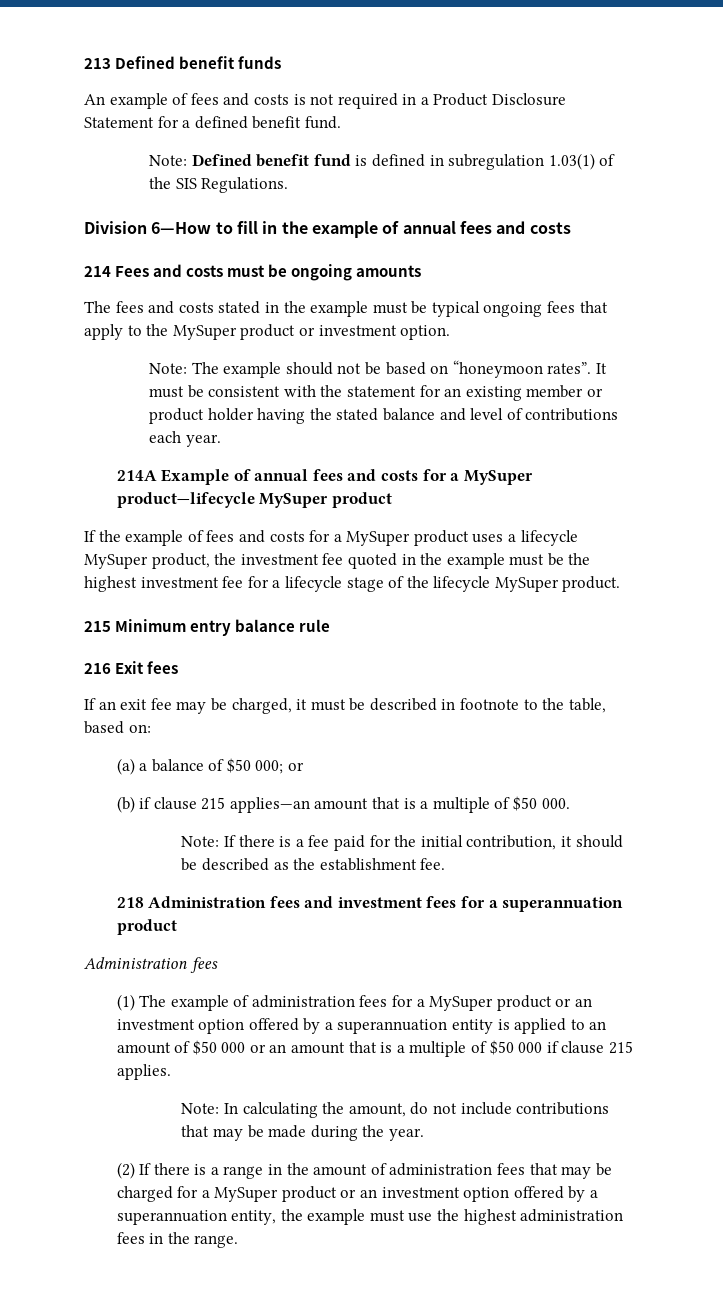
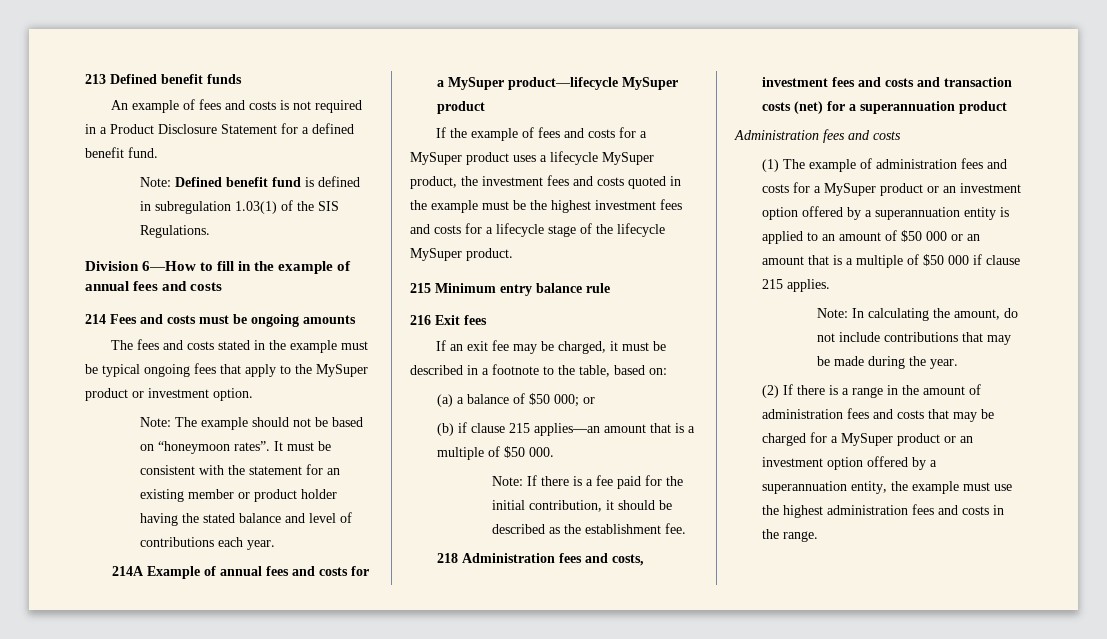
[322,553,344,565] fee -> [547,175,624,186] fees and costs
[222,576,244,588] fee -> [660,199,682,210] [410,224,461,234] fees and costs
(456, 704) none -> [482,368,489,375] a
[337,896,457,908] investment fees -> [612,554,645,566] [762,77,1013,87] [762,101,824,114] costs, investment fees and costs and transaction costs (net)
(218, 965) none -> [848,130,901,140] and costs
(388, 1001) none -> [987,159,1008,169] [762,184,790,193] and costs
(525, 1169) none -> [873,409,925,419] and costs
(145, 1238) none -> [938,505,990,515] and costs

